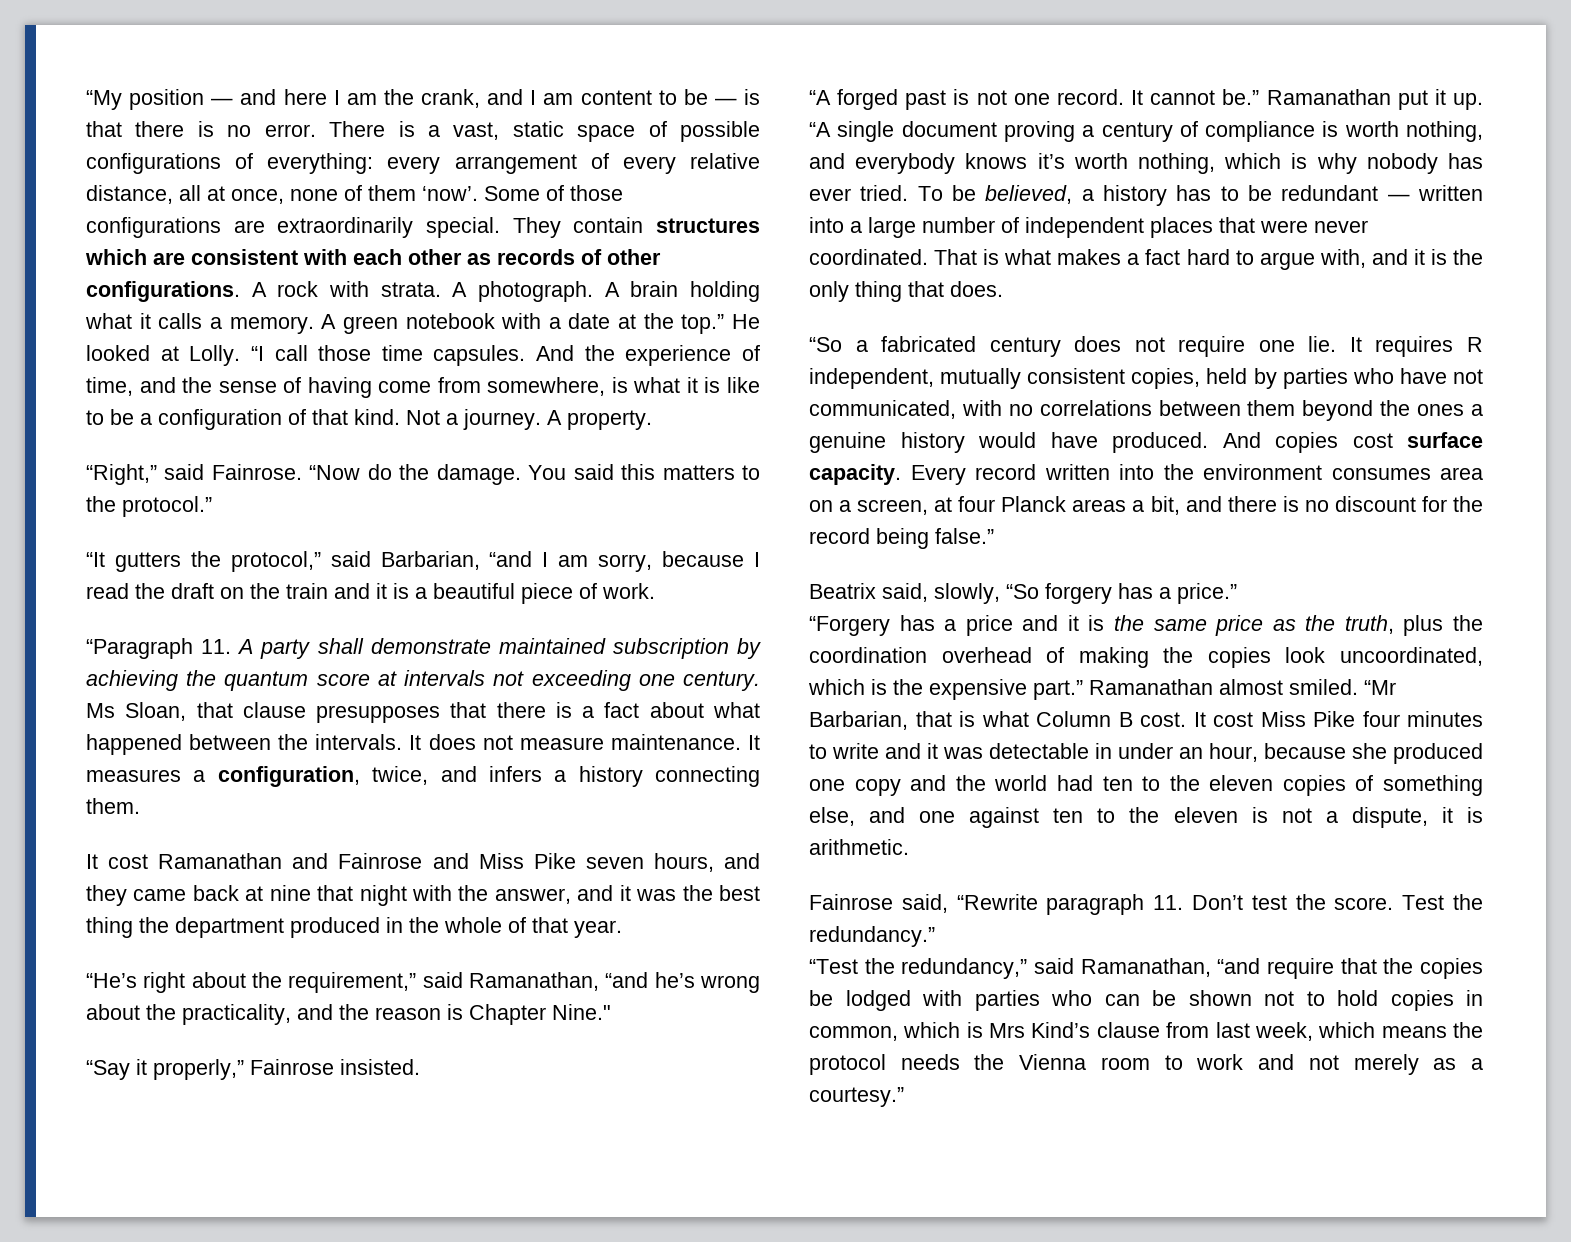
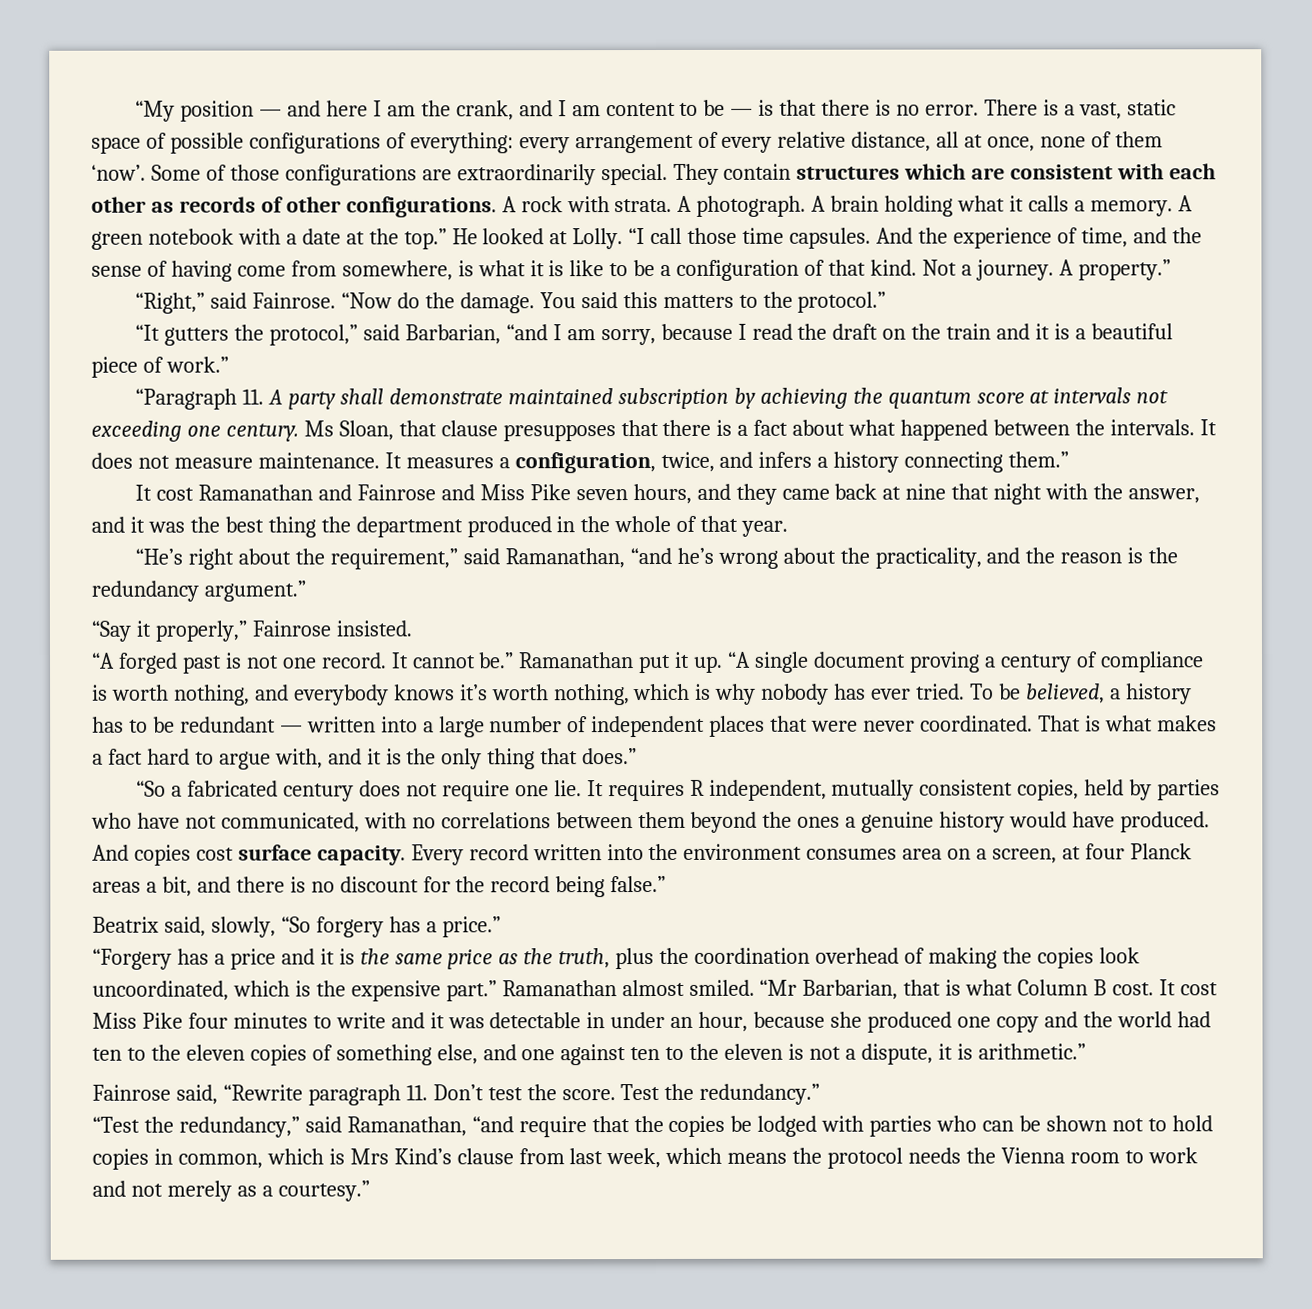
[567,410,652,430] property. -> [1077,259,1171,281] property.”
[602,583,655,599] work. -> [165,356,229,373] work.”
[86,798,140,814] them. -> [1008,451,1070,468] them.”
[469,1004,611,1025] Chapter Nine." -> [1148,547,1179,564] [91,580,306,602] the redundancy argument.”
[950,281,1003,297] does. -> [582,748,638,765] does.”
[809,839,909,855] arithmetic. -> [977,1043,1086,1060] arithmetic.”

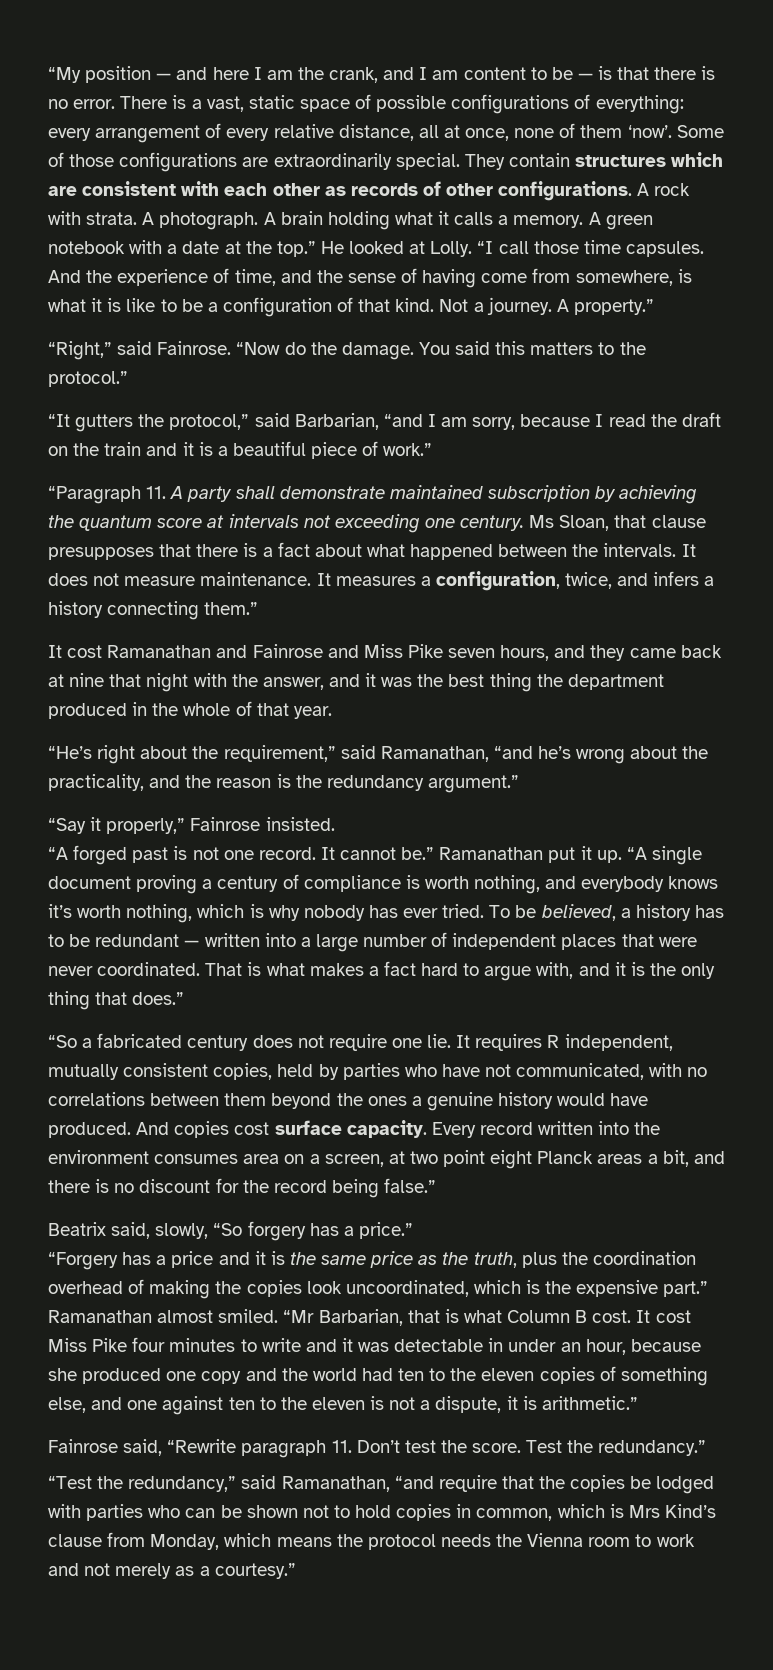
[1084,843,1125,860] four -> [409,1150,533,1169] two point eight
[569,1147,662,1169] last week, -> [150,1534,220,1550] Monday,

